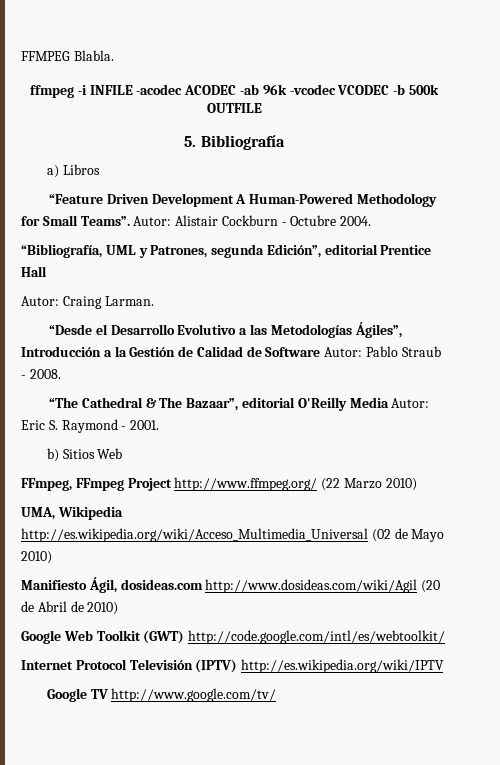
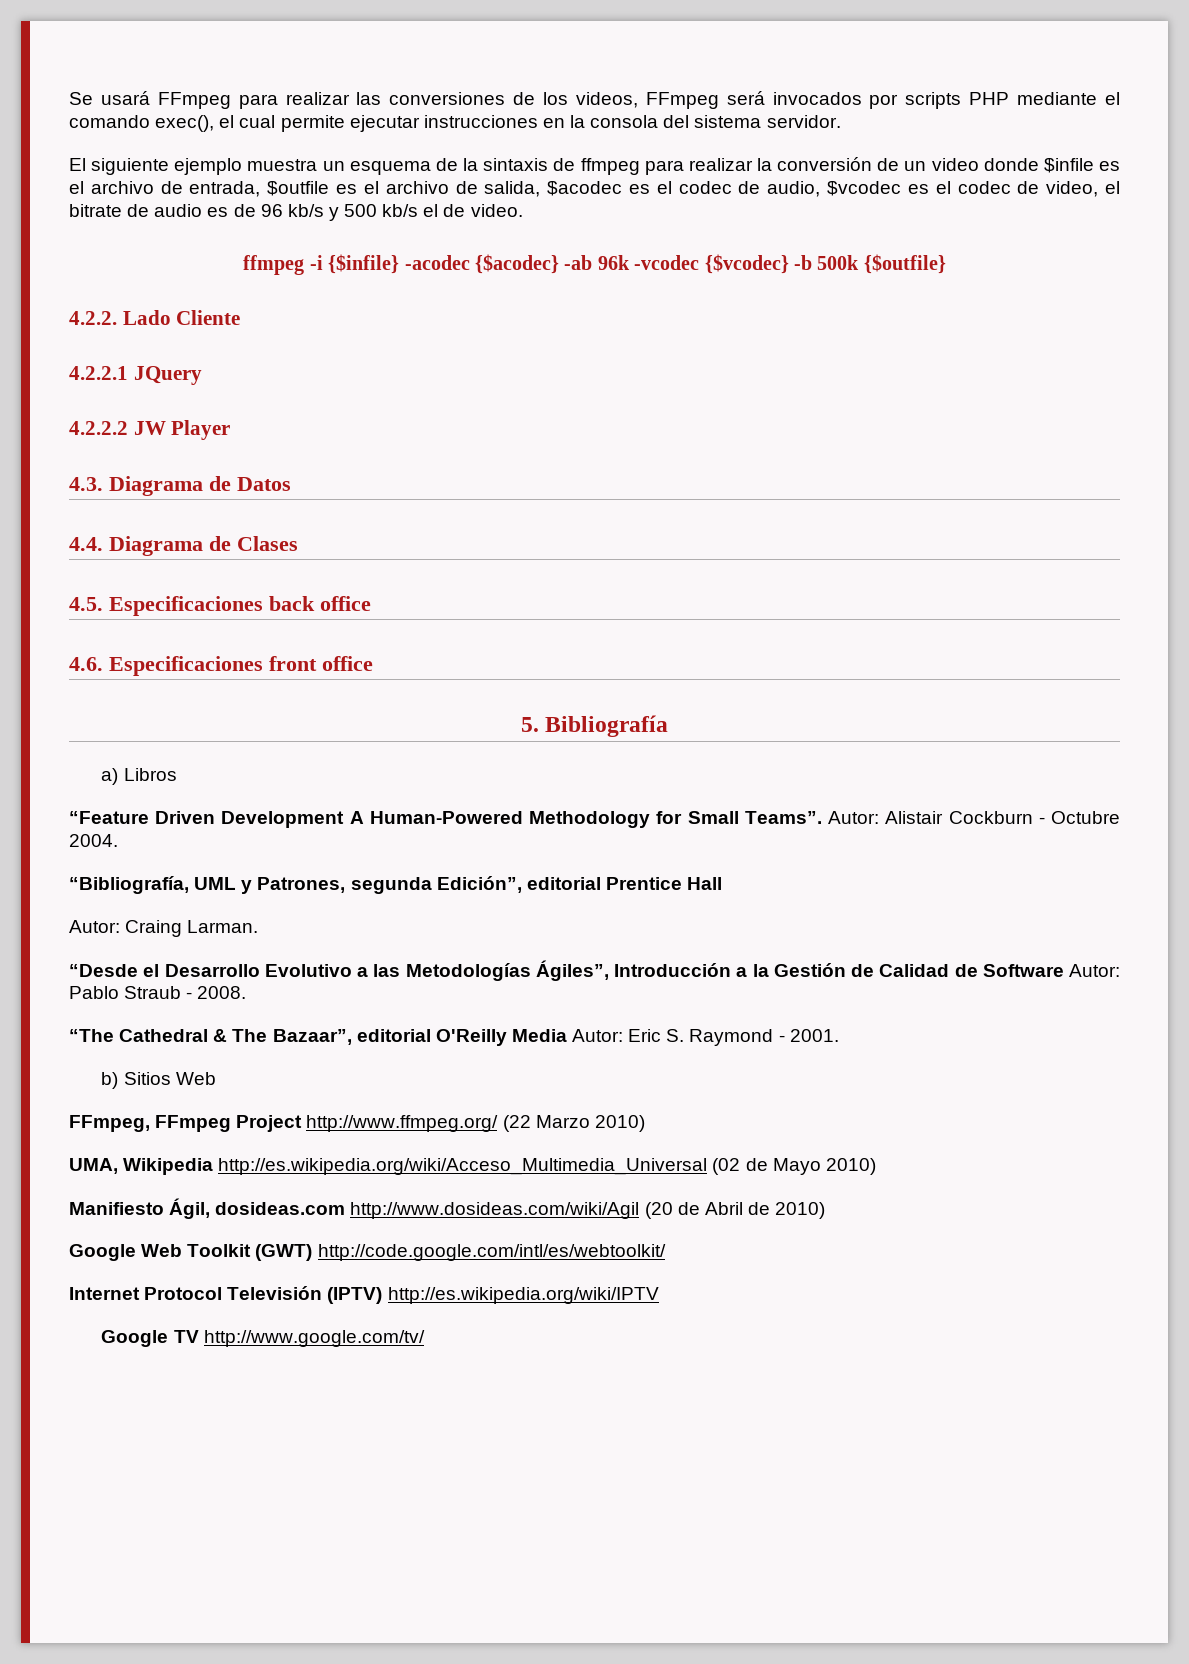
[21,50,114,61] FFMPEG Blabla. -> [69,91,1120,109] [69,115,841,132] [69,157,1120,175] [69,181,1121,197] [69,204,523,221] Se usará FFmpeg para realizar las conversiones de los videos, FFmpeg será invocados por scripts PHP mediante el comando exec(), el cual permite ejecutar instrucciones en la consola del sistema servidor. // El siguiente ejemplo muestra un esquema de la sintaxis de ffmpeg para realizar la conversión de un video donde $infile es el archivo de entrada, $outfile es el archivo de salida, $acodec es el codec de audio, $vcodec es el codec de video, el bitrate de audio es de 96 kb/s y 500 kb/s el de video.
[89,84,237,95] INFILE -acodec ACODEC -> [328,254,559,274] {$infile} -acodec {$acodec}
[337,85,390,95] VCODEC -> [704,254,789,274] {$vcodec}
[206,103,262,113] OUTFILE -> [863,254,946,274] [69,310,241,325] [69,366,202,385] [69,420,231,440] [69,476,291,496] [69,536,298,556] [69,596,371,616] [69,656,373,676] {$outfile} // 4.2.2. Lado Cliente // 4.2.2.1 JQuery // 4.2.2.2 JW Player // 4.3. Diagrama de Datos // 4.4. Diagrama de Clases // 4.5. Especificaciones back office // 4.6. Especificaciones front office

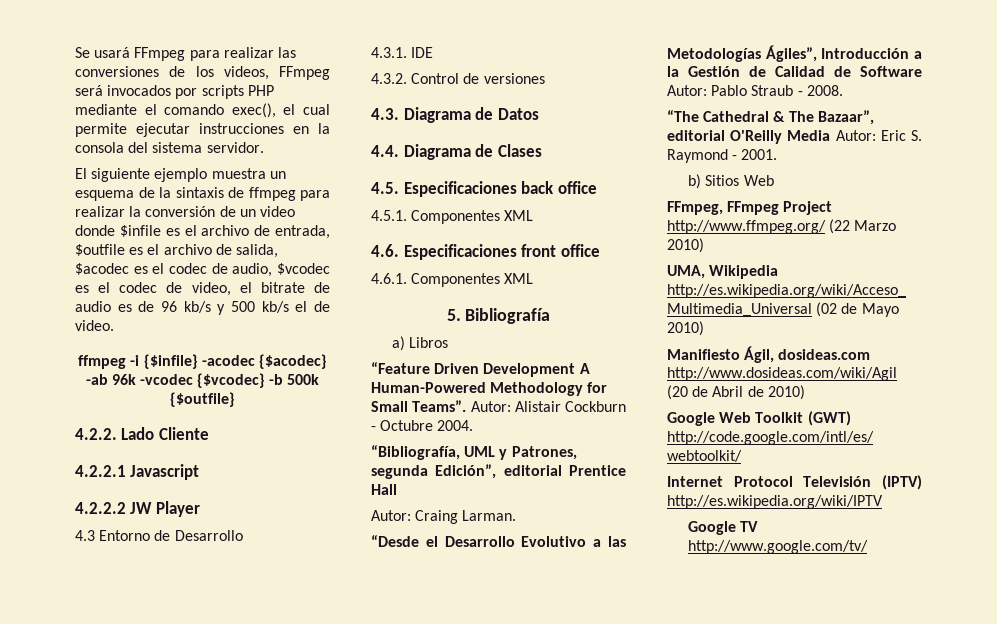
[133,366,202,385] JQuery -> [130,464,200,480] Javascript
(231, 430) none -> [75,530,243,541] [371,47,434,58] [371,73,545,84] // 4.3 Entorno de Desarrollo // 4.3.1. IDE // 4.3.2. Control de versiones
(371, 603) none -> [371,210,534,224] // 4.5.1. Componentes XML
(373, 663) none -> [371,273,534,287] // 4.6.1. Componentes XML

